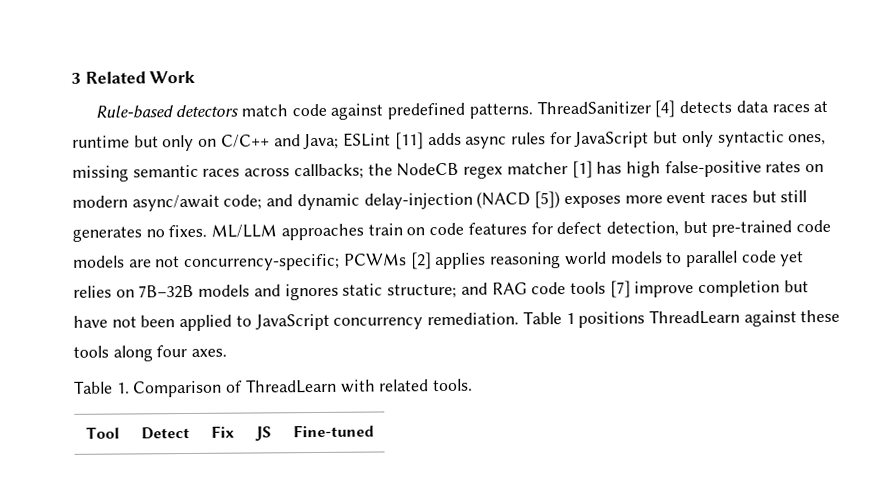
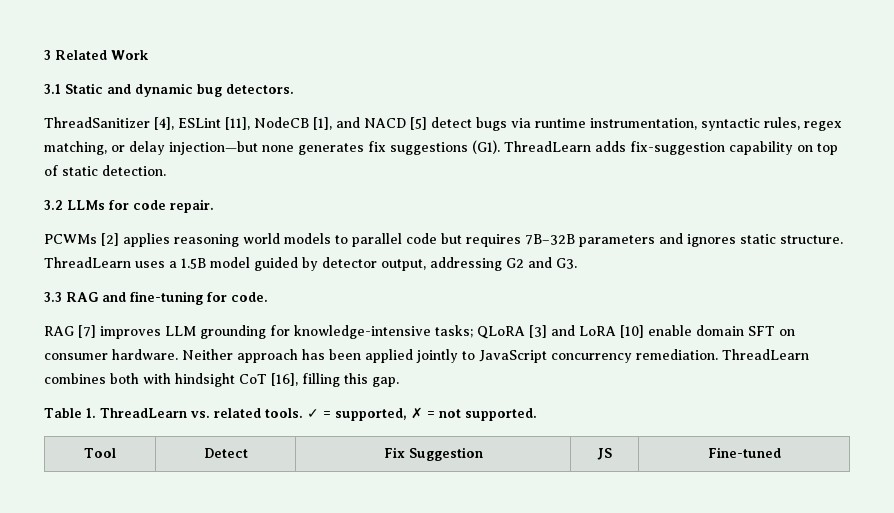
[94,100,829,120] [72,130,827,152] [72,160,825,182] [72,190,808,212] [72,219,832,242] [73,253,341,272] Rule-based detectors match code against predefined patterns. ThreadSanitizer [4] detects data races at runtime but only on C/C++ and Java; ESLint [11] adds async rules for JavaScript but only syntactic ones, missing semantic races across callbacks; the NodeCB regex matcher [1] has high false-positive rates on modern async/await code; and dynamic delay-injection (NACD [5]) exposes more event races but still generates no fixes. ML/LLM approaches train on code features for defect detection, but pre-trained code models are not concurrency-specific; -> [44,83,294,97] [44,117,842,131] [44,140,838,155] [44,165,166,176] [44,199,214,213] 3.1 Static and dynamic bug detectors. // ThreadSanitizer [4], ESLint [11], NodeCB [1], and NACD [5] detect bugs via runtime instrumentation, syntactic rules, regex matching, or delay injection—but none generates fix suggestions (G1). ThreadLearn adds fix-suggestion capability on top of static detection. // 3.2 LLMs for code repair. //
[780,251,805,267] [73,280,809,301] [73,315,137,328] yet relies on 7B–32B models and ignores static structure; and RAG code tools [7] improve completion but have not -> [441,233,843,247] [44,257,577,271] [44,291,268,305] [44,325,795,339] [44,349,325,363] but requires 7B–32B parameters and ignores static structure. ThreadLearn uses a 1.5B model guided by detector output, addressing G2 and G3. // 3.3 RAG and fine-tuning for code. // RAG [7] improves LLM grounding for knowledge-intensive tasks; QLoRA [3] and LoRA [10] enable domain SFT on consumer hardware. Neither approach has
(233, 323) none -> [416,349,458,363] jointly
[522,309,841,328] [73,345,228,362] [74,378,474,398] Table 1 positions ThreadLearn against these tools along four axes. // Table 1. Comparison of ThreadLearn with related tools. -> [722,349,809,360] [44,373,399,387] [44,407,537,421] ThreadLearn combines both with hindsight CoT [16], filling this gap. // Table 1. ThreadLearn vs. related tools. ✓ = supported, ✗ = not supported.
(235, 431) none -> [408,447,483,461] Suggestion

